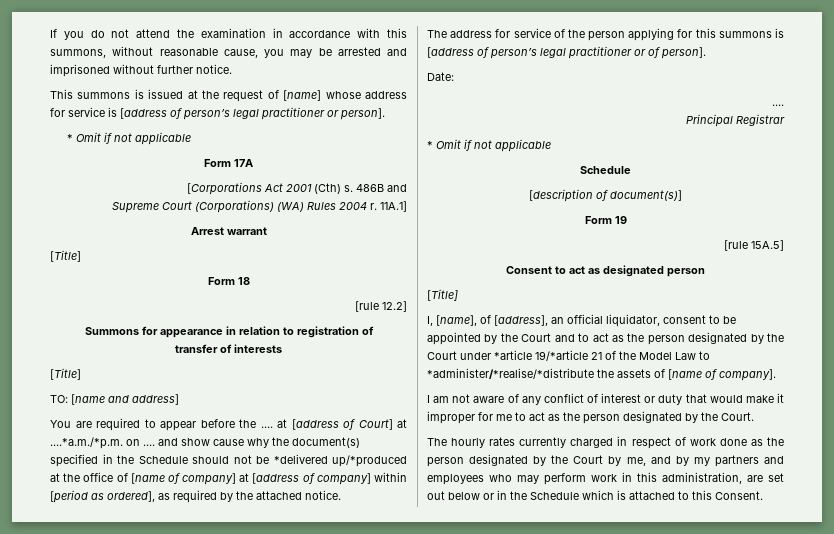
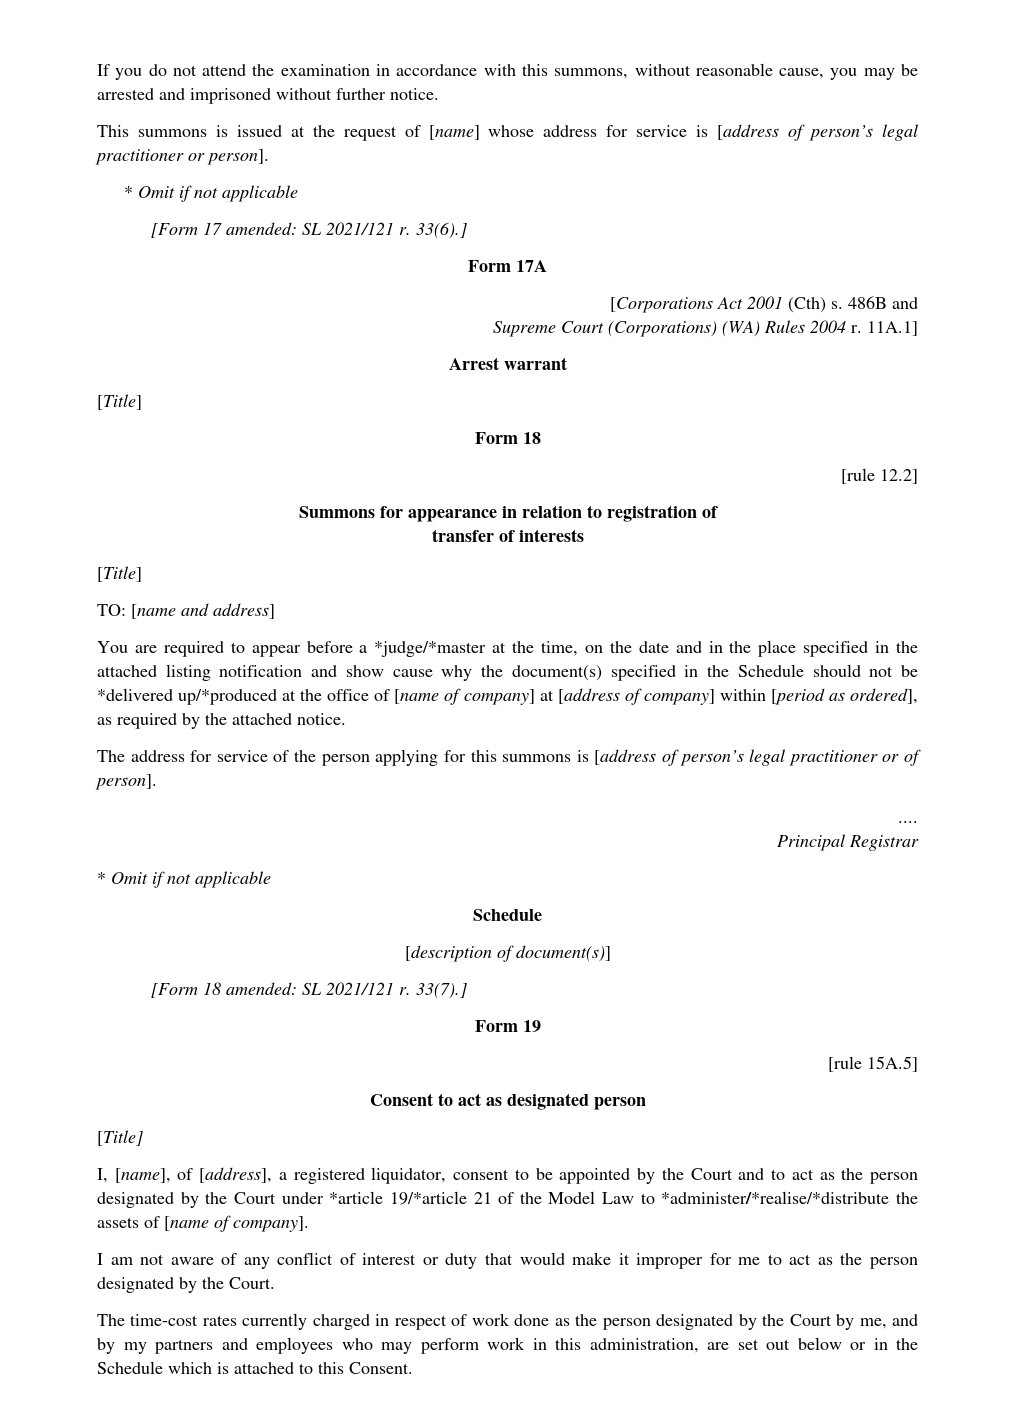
(192, 138) none -> [150,222,467,239] // [Form 17 amended: SL 2021/121 r. 33(6).]
[239,419,407,430] [50,437,155,449] the .... at [address of Court] at ....*a.m./*p.m. on .... -> [359,640,918,657] [97,664,303,681] a *judge/*master at the time, on the date and in the place specified in the attached listing notification
[427,72,454,81] // Date: -> (157, 782) none
(682, 195) none -> [150,982,467,999] // [Form 18 amended: SL 2021/121 r. 33(7).]
[551,314,603,324] an official -> [278,1168,365,1184] a registered
[451,438,486,448] hourly -> [130,1314,199,1326] time-cost

